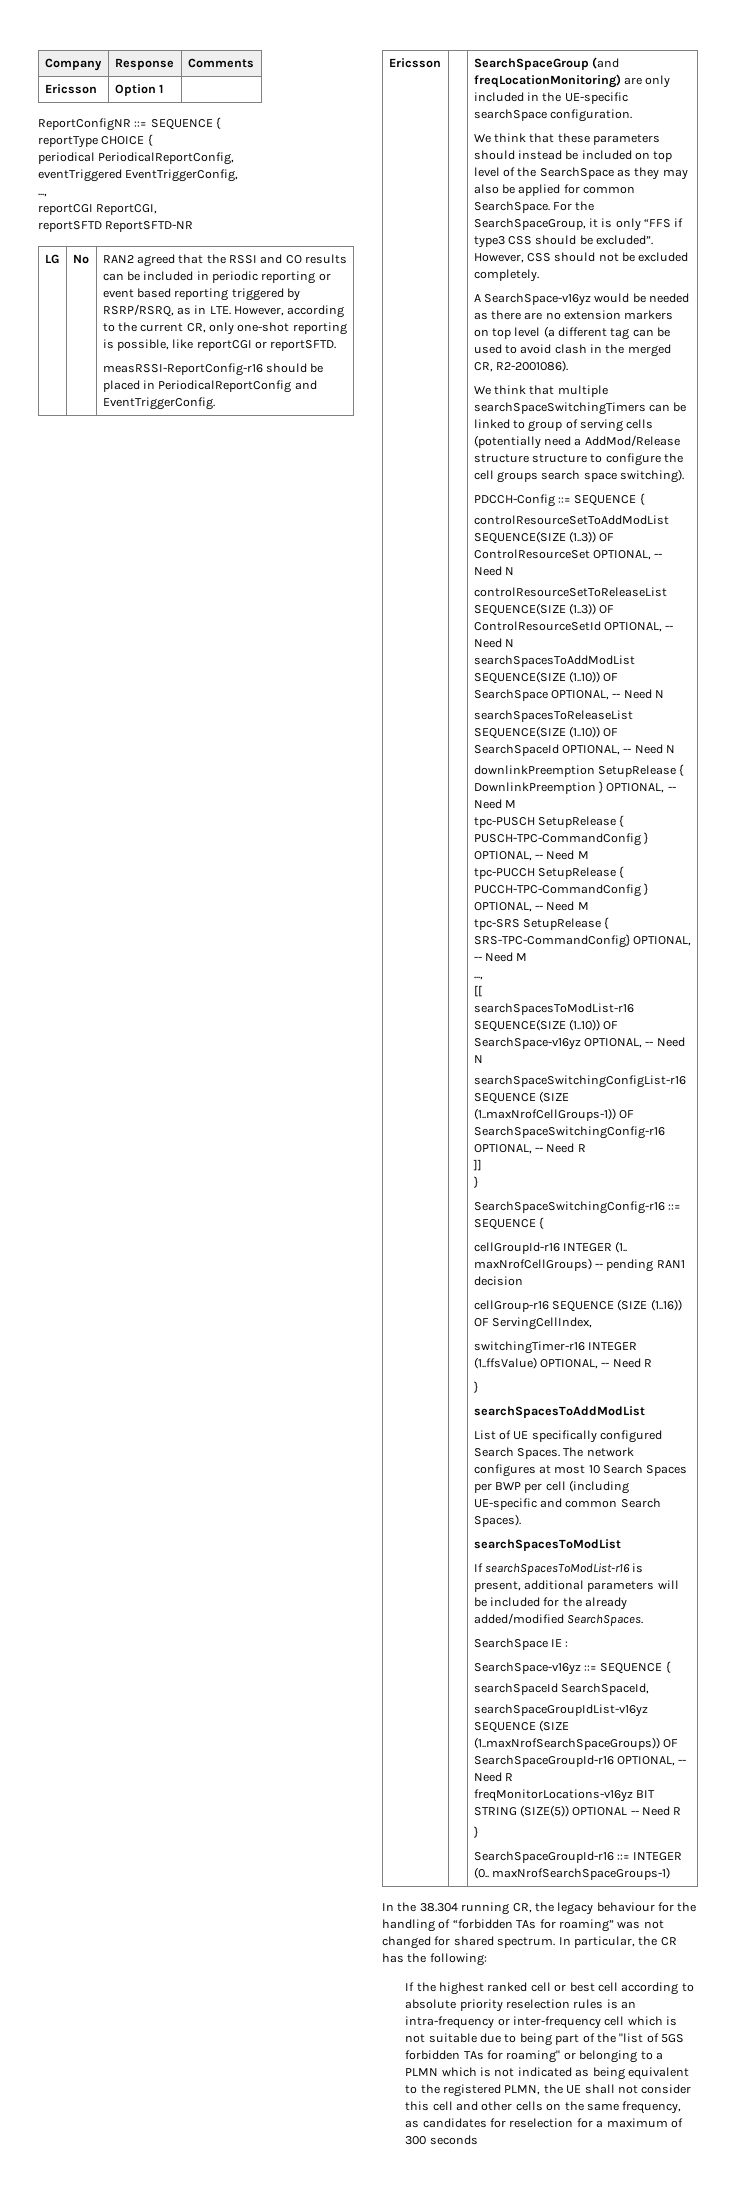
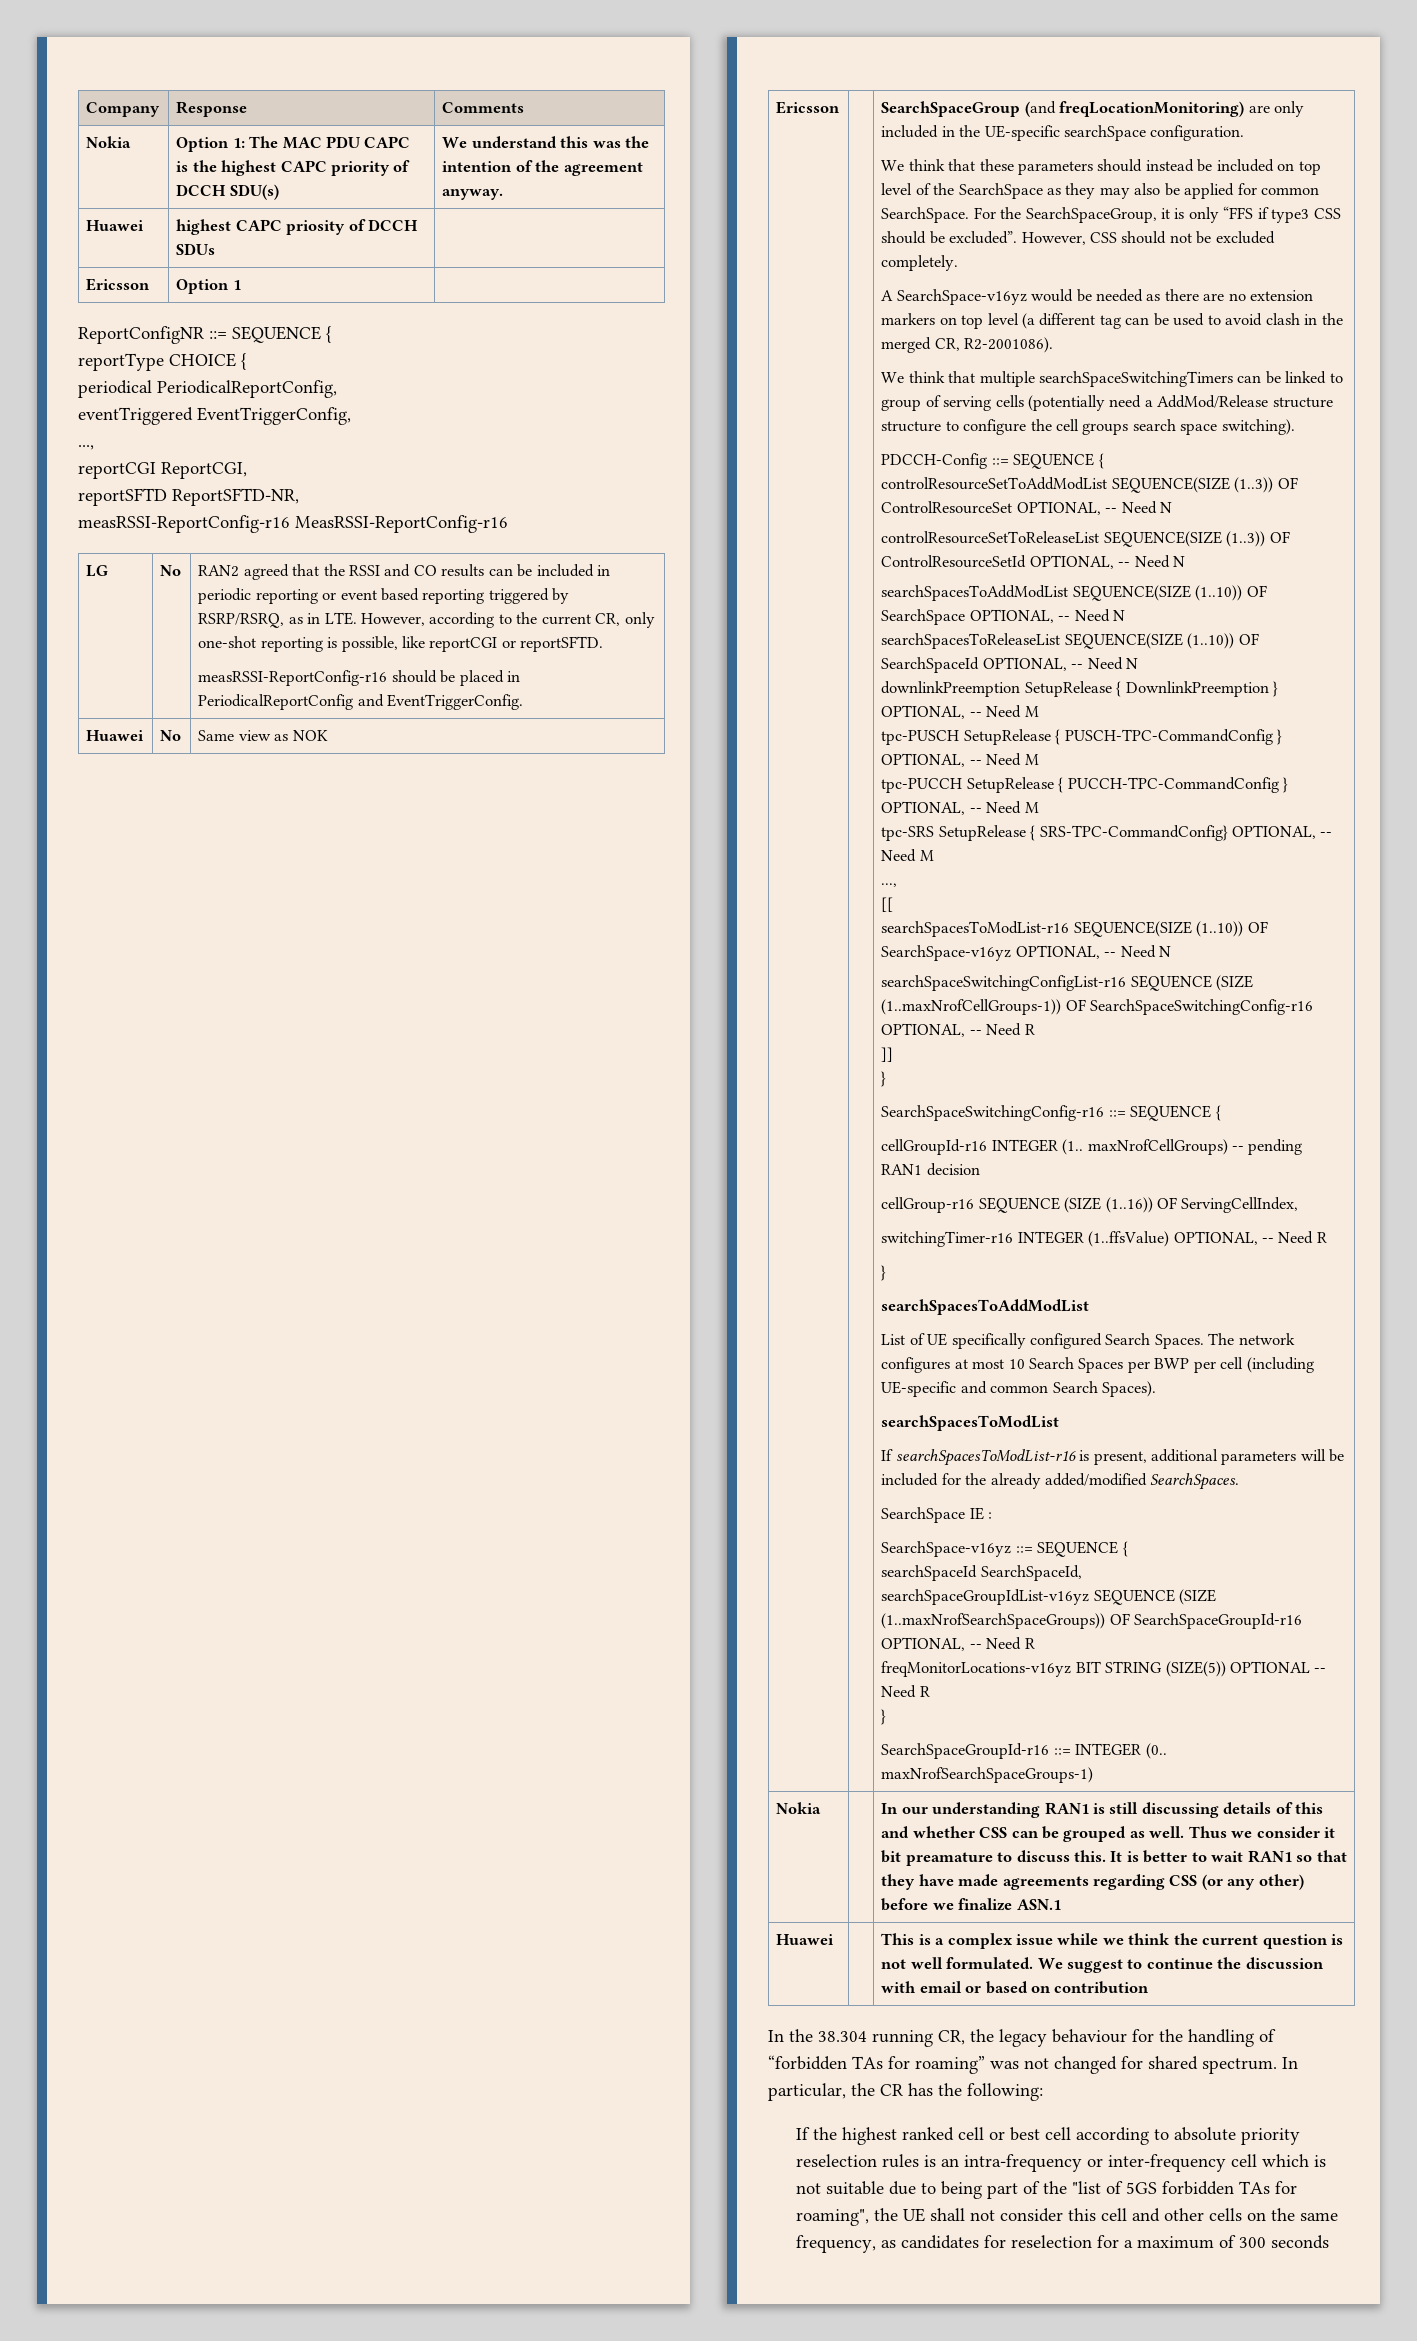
(254, 63) none -> [86,136,132,148] [176,136,411,152] [176,160,411,176] [176,184,279,200] [442,136,649,148] [442,160,643,176] [442,189,504,200] [86,220,145,231] [176,219,418,235] [176,243,216,255] // Nokia | Option 1: The MAC PDU CAPC is the highest CAPC priority of DCCH SDU(s) | We understand this was the intention of the agreement anyway. // Huawei | highest CAPC priosity of DCCH SDUs |
[105,221,194,232] ReportSFTD-NR -> [172,488,299,506] [78,515,508,533] ReportSFTD-NR, // measRSSI-ReportConfig-r16 MeasRSSI-ReportConfig-r16
(215, 403) none -> [86,730,145,741] [160,730,182,741] [198,730,328,741] // Huawei | No | Same view as NOK
(670, 1873) none -> [776,1802,822,1814] [881,1802,1324,1818] [881,1826,1336,1842] [881,1850,1347,1866] [881,1874,1304,1890] [881,1898,1061,1911] [776,1934,835,1945] [881,1933,1344,1949] [881,1957,1324,1973] [881,1981,1150,1994] // Nokia | | In our understanding RAN1 is still discussing details of this and whether CSS can be grouped as well. Thus we consider it bit preamature to discuss this. It is better to wait RAN1 so that they have made agreements regarding CSS (or any other) before we finalize ASN.1 // Huawei | | This is a complex issue while we think the current question is not well formulated. We suggest to continue the discussion with email or based on contribution
[506,2050,663,2063] [405,2067,689,2080] [405,2084,541,2097] roaming" or belonging to a PLMN which is not indicated as being equivalent to the registered PLMN, -> [795,2209,869,2226] roaming",

